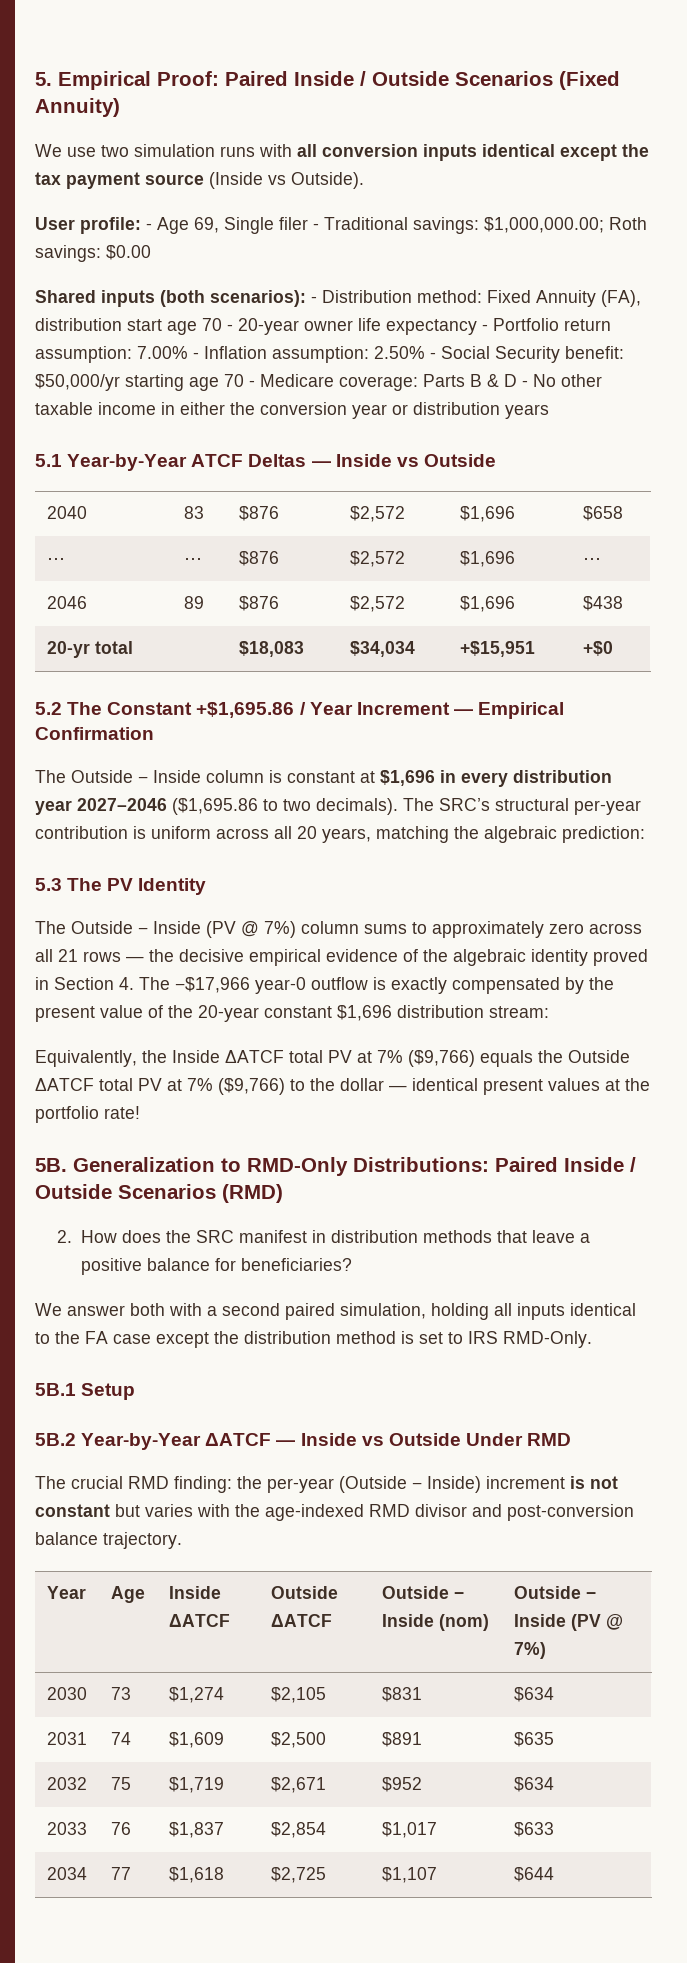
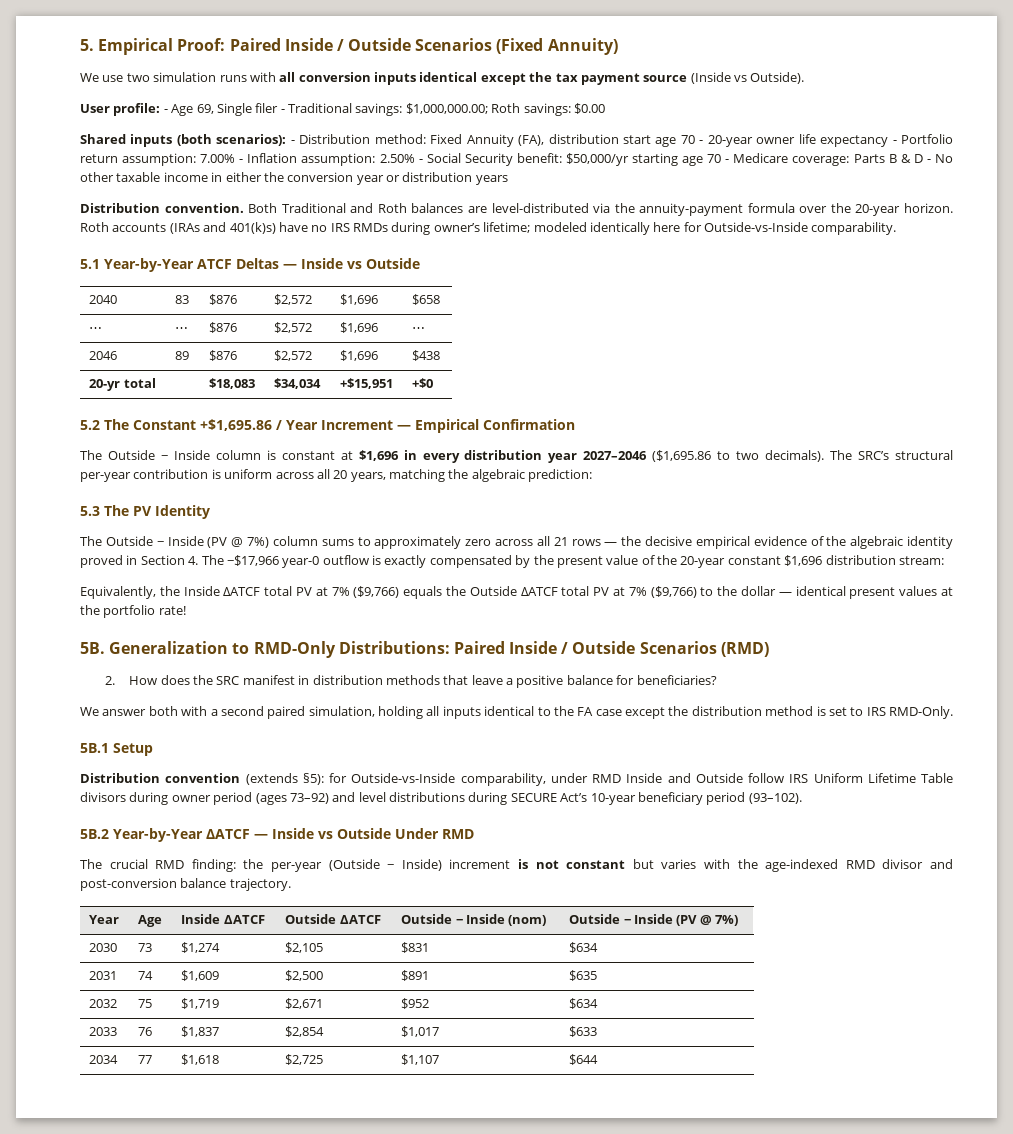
(549, 411) none -> [80,203,953,216] [80,222,897,235] // Distribution convention. Both Traditional and Roth balances are level-distributed via the annuity-payment formula over the 20-year horizon. Roth accounts (IRAs and 401(k)s) have no IRS RMDs during owner’s lifetime; modeled identically here for Outside-vs-Inside comparability.
(136, 1391) none -> [80,773,954,786] [80,792,802,805] // Distribution convention (extends §5): for Outside-vs-Inside comparability, under RMD Inside and Outside follow IRS Uniform Lifetime Table divisors during owner period (ages 73–92) and level distributions during SECURE Act’s 10-year beneficiary period (93–102).

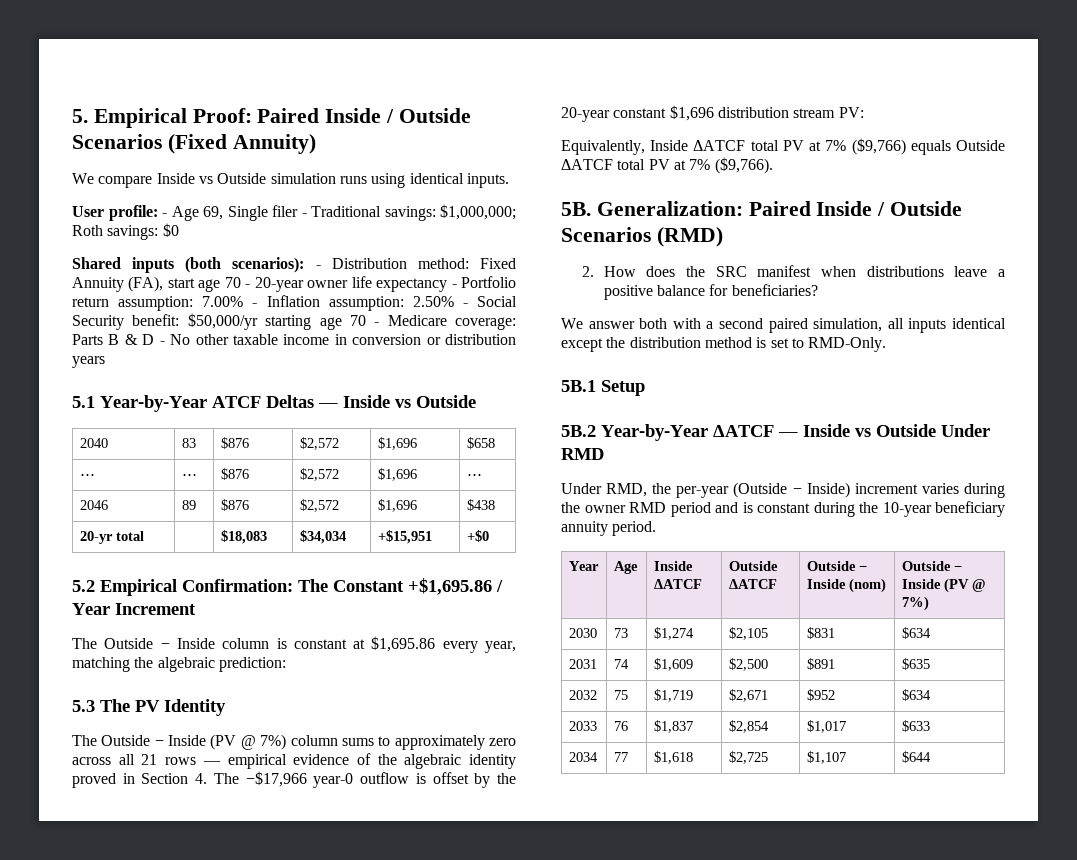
[102,72,805,85] use two simulation runs with all conversion inputs identical except the tax payment source (Inside vs Outside). -> [98,173,509,188] compare Inside vs Outside simulation runs using identical inputs.
[405,103,488,114] $1,000,000.00; -> [440,204,516,220] $1,000,000;
[573,103,605,114] $0.00 -> [162,223,179,237] $0
[548,134,619,144] distribution -> (164, 284) none
[225,172,384,185] either the conversion year -> [352,334,422,345] conversion
[80,203,953,216] [80,222,897,235] // Distribution convention. Both Traditional and Roth balances are level-distributed via the annuity-payment formula over the 20-year horizon. Roth accounts (IRAs and 401(k)s) have no IRS RMDs during owner’s lifetime; modeled identically here for Outside-vs-Inside comparability. -> (105, 362) none
(100, 425) none -> [100,579,293,596] Empirical Confirmation:
[397,419,575,433] — Empirical Confirmation -> (196, 609) none
[358,450,954,463] [80,469,386,482] $1,696 in every distribution year 2027–2046 ($1,695.86 to two decimals). The SRC’s structural per-year contribution is uniform across all 20 years, -> [371,636,517,653] $1,695.86 every year,
[621,536,692,546] the decisive -> (221, 763) none
[384,555,655,568] exactly compensated by the present value of -> [432,772,491,788] offset by
[898,556,944,565] stream: -> [793,107,864,118] stream PV:
[159,586,180,596] the -> (645, 147) none
[446,586,467,596] the -> (951, 147) none
[650,586,953,599] [80,605,186,618] [80,641,450,658] ($9,766) to the dollar — identical present values at the portfolio rate! // 5B. Generalization to RMD-Only Distributions: -> [714,157,773,174] [561,201,743,216] ($9,766). // 5B. Generalization:
[298,675,469,685] in distribution methods that -> [821,266,944,277] when distributions
[378,706,423,719] holding -> (883, 325) none
[537,706,622,716] to the FA case -> (1006, 323) none
[866,707,886,716] IRS -> (804, 343) none
[80,773,954,786] [80,792,802,805] // Distribution convention (extends §5): for Outside-vs-Inside comparability, under RMD Inside and Outside follow IRS Uniform Lifetime Table divisors during owner period (ages 73–92) and level distributions during SECURE Act’s 10-year beneficiary period (93–102). -> (645, 388) none
[80,859,236,872] The crucial RMD finding: -> [561,483,648,497] Under RMD,
[518,859,954,872] [80,878,291,891] is not constant but varies with the age-indexed RMD divisor and post-conversion balance trajectory. -> [921,483,1005,498] [561,501,1005,517] [561,521,657,536] varies during the owner RMD period and is constant during the 10-year beneficiary annuity period.

